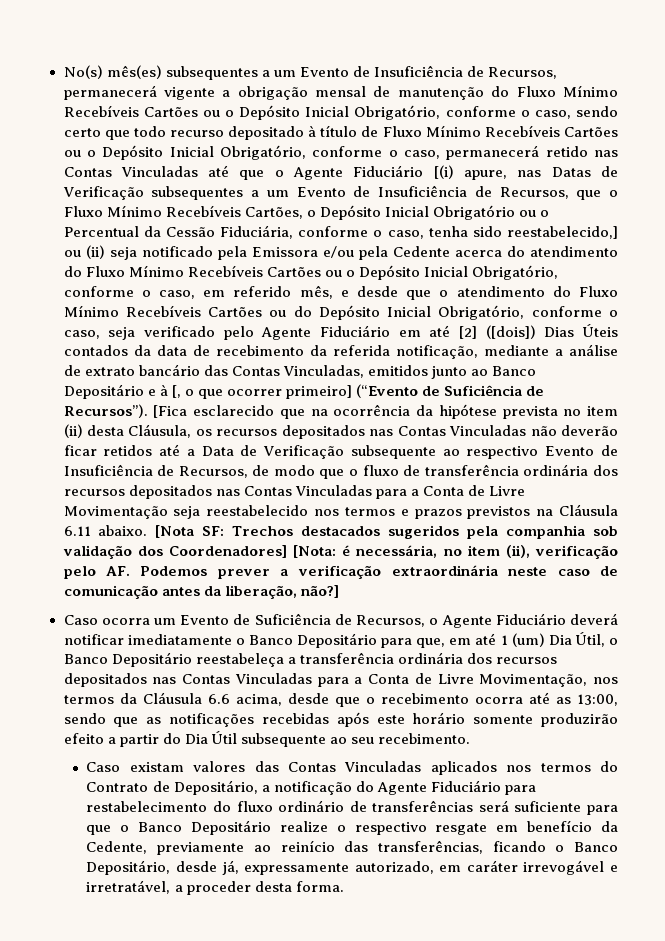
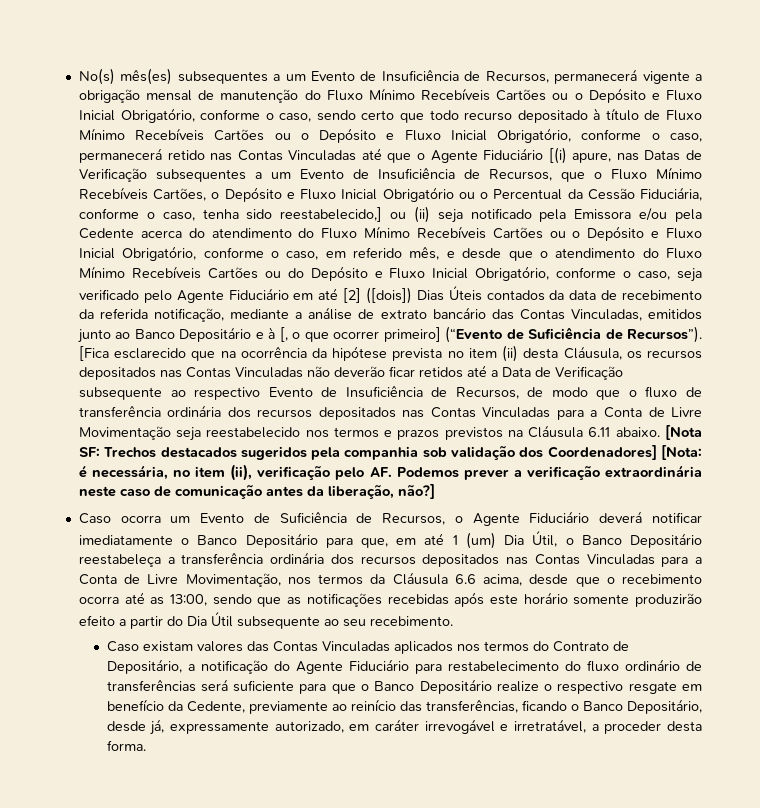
(301, 112) none -> [651,90,702,101] e Fluxo
(164, 152) none -> [386,130,441,141] e Fluxo
(381, 212) none -> [286,189,337,200] e Fluxo
(420, 272) none -> [651,228,703,239] e Fluxo
(380, 312) none -> [374,268,426,279] e Fluxo

